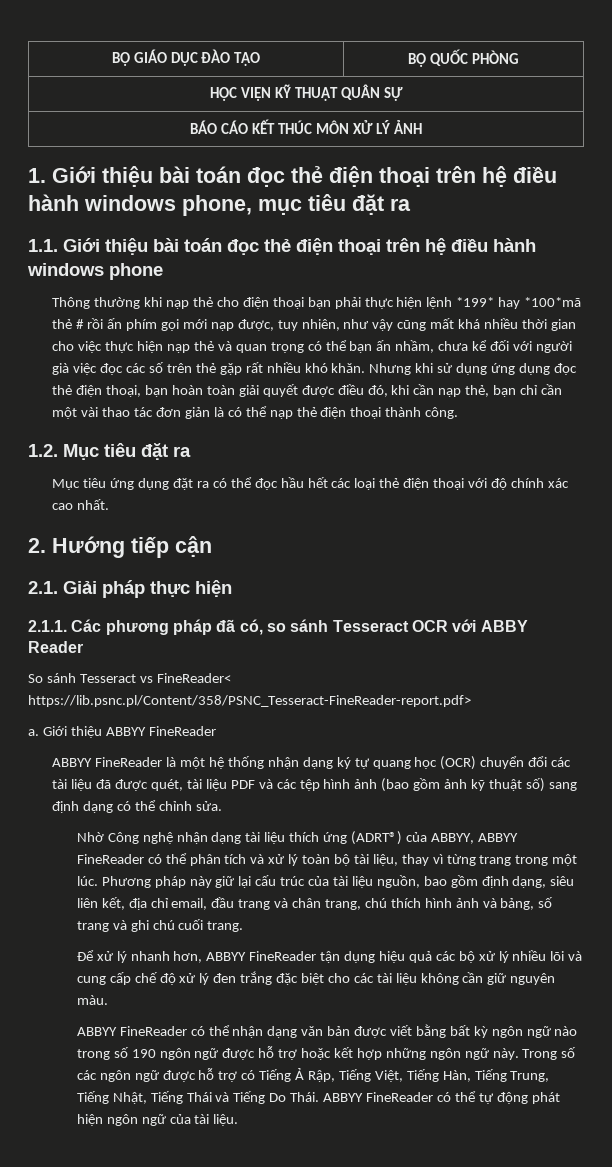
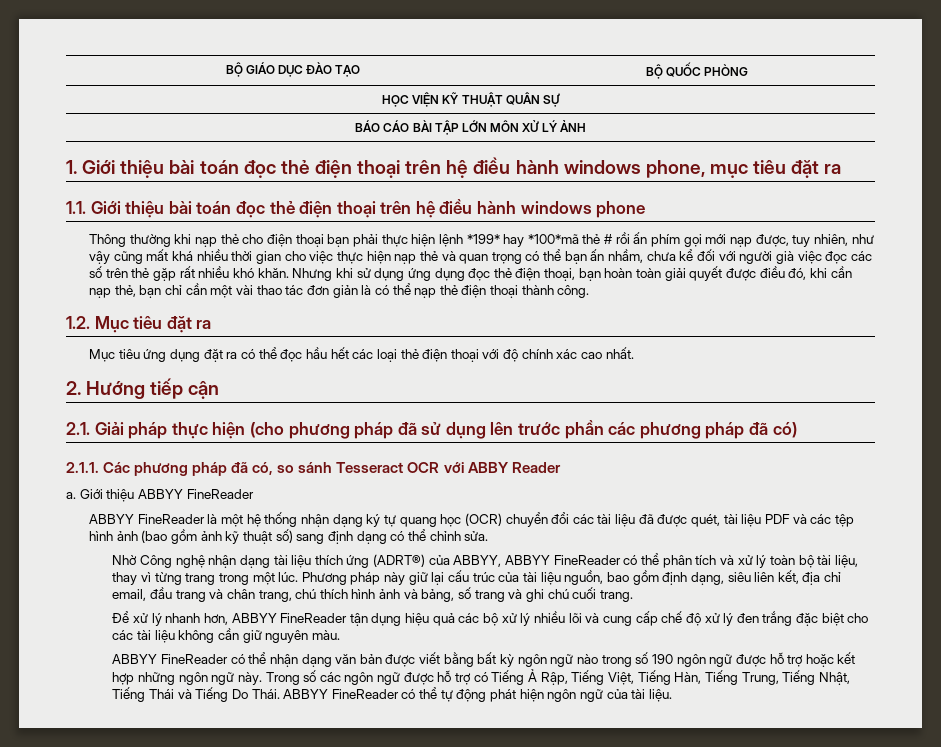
[252,119,313,134] KẾT THÚC -> [412,120,488,135] BÀI TẬP LỚN
(232, 588) none -> [249,420,797,439] (cho phương pháp đã sử dụng lên trước phần các phương pháp đã có)
[28,673,231,683] [28,695,471,707] // So sánh Tesseract vs FineReader< https://lib.psnc.pl/Content/358/PSNC_Tesseract-FineReader-report.pdf> -> (561, 467) none

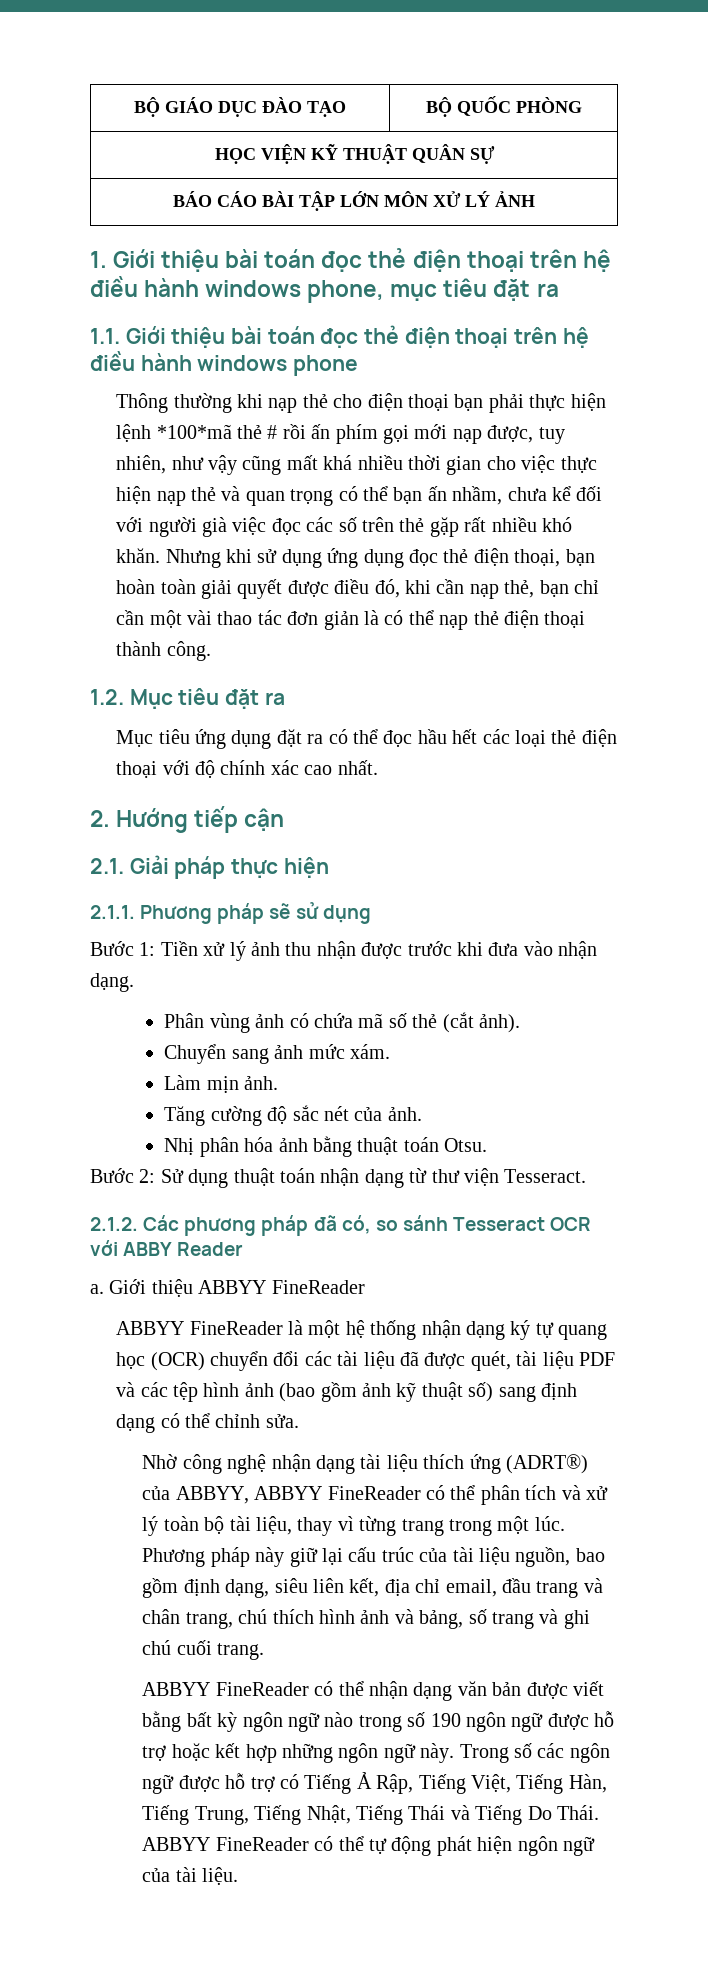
[466,234,525,247] *199* hay -> (152, 433) none
[249,420,797,439] [66,462,99,473] (cho phương pháp đã sử dụng lên trước phần các phương pháp đã có) // 2.1.1. -> [90,901,371,924] [90,941,598,961] [90,973,134,992] [164,1012,520,1033] [164,1044,390,1064] [164,1075,279,1093] [164,1105,422,1126] [164,1136,488,1157] [90,1168,587,1188] [90,1217,138,1231] // 2.1.1. Phương pháp sẽ sử dụng // Bước 1: Tiền xử lý ảnh thu nhận được trước khi đưa vào nhận dạng. // Phân vùng ảnh có chứa mã số thẻ (cắt ảnh). // Chuyển sang ảnh mức xám. // Làm mịn ảnh. // Tăng cường độ sắc nét của ảnh. // Nhị phân hóa ảnh bằng thuật toán Otsu. // Bước 2: Sử dụng thuật toán nhận dạng từ thư viện Tesseract. // 2.1.2.
[139,555,172,568] Công -> [182,1454,222,1474] công
[112,611,869,626] [112,628,340,643] // Để xử lý nhanh hơn, ABBYY FineReader tận dụng hiệu quả các bộ xử lý nhiều lõi và cung cấp chế độ xử lý đen trắng đặc biệt cho các tài liệu không cần giữ nguyên màu. -> (265, 1651) none

